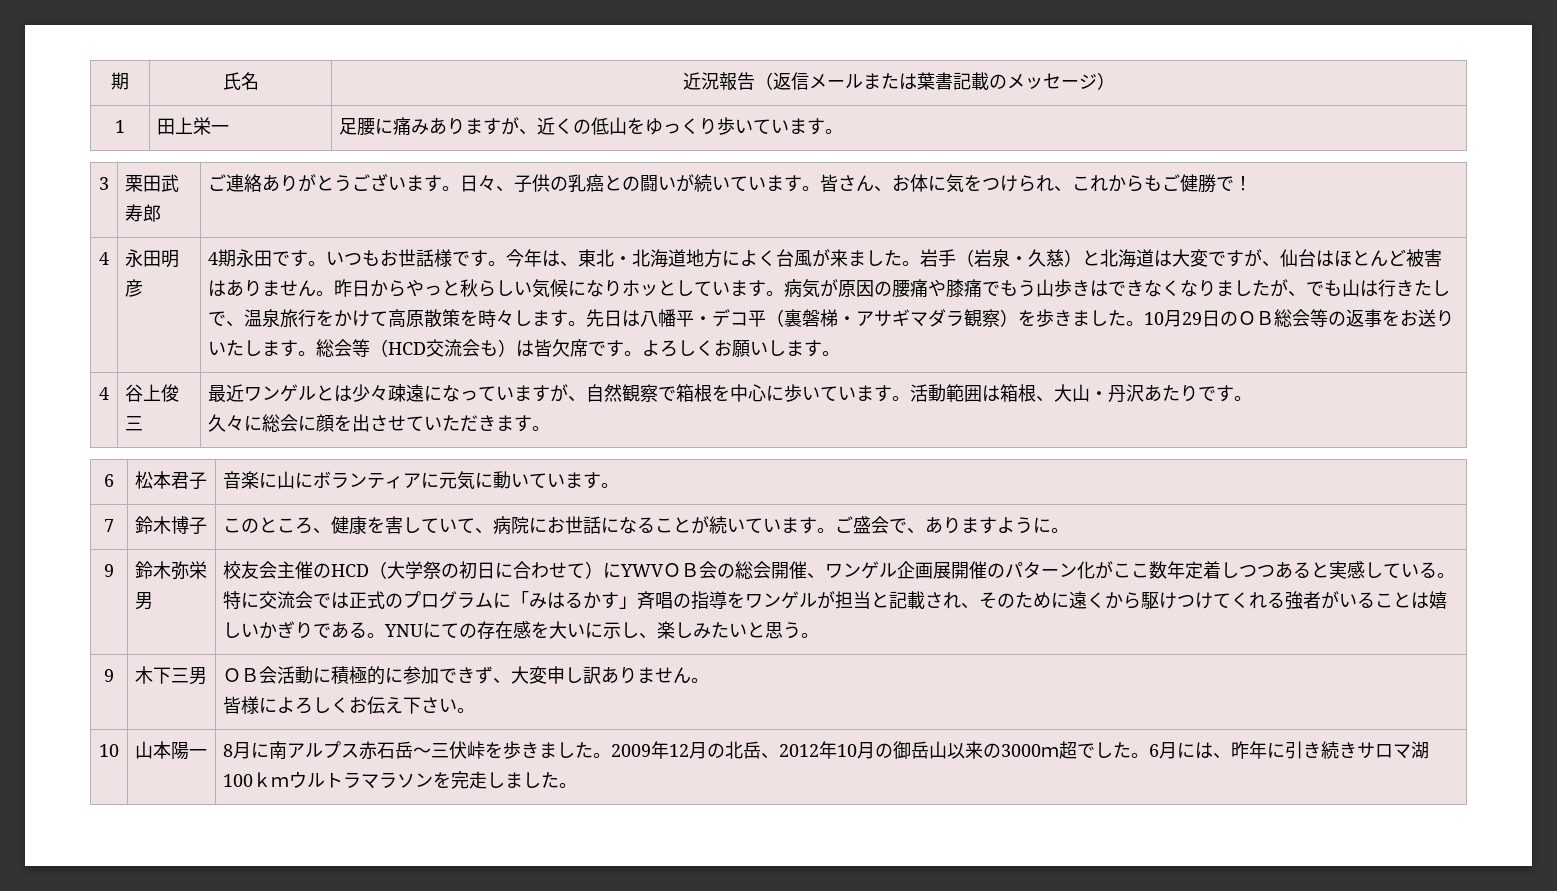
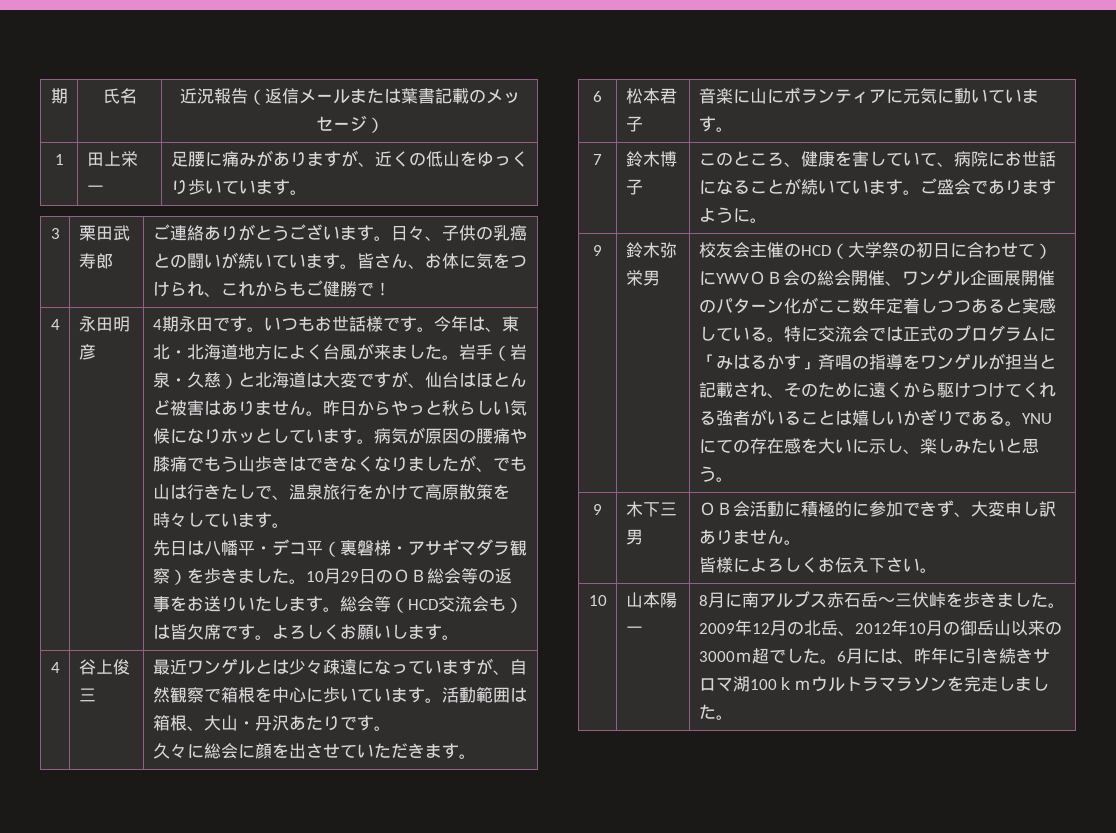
(430, 127) none -> [255,150,273,167] が
[532,310,587,327] ます。 -> [203,512,289,528] ています。 //
[907,528,926,534] 、 -> (988, 187) none

